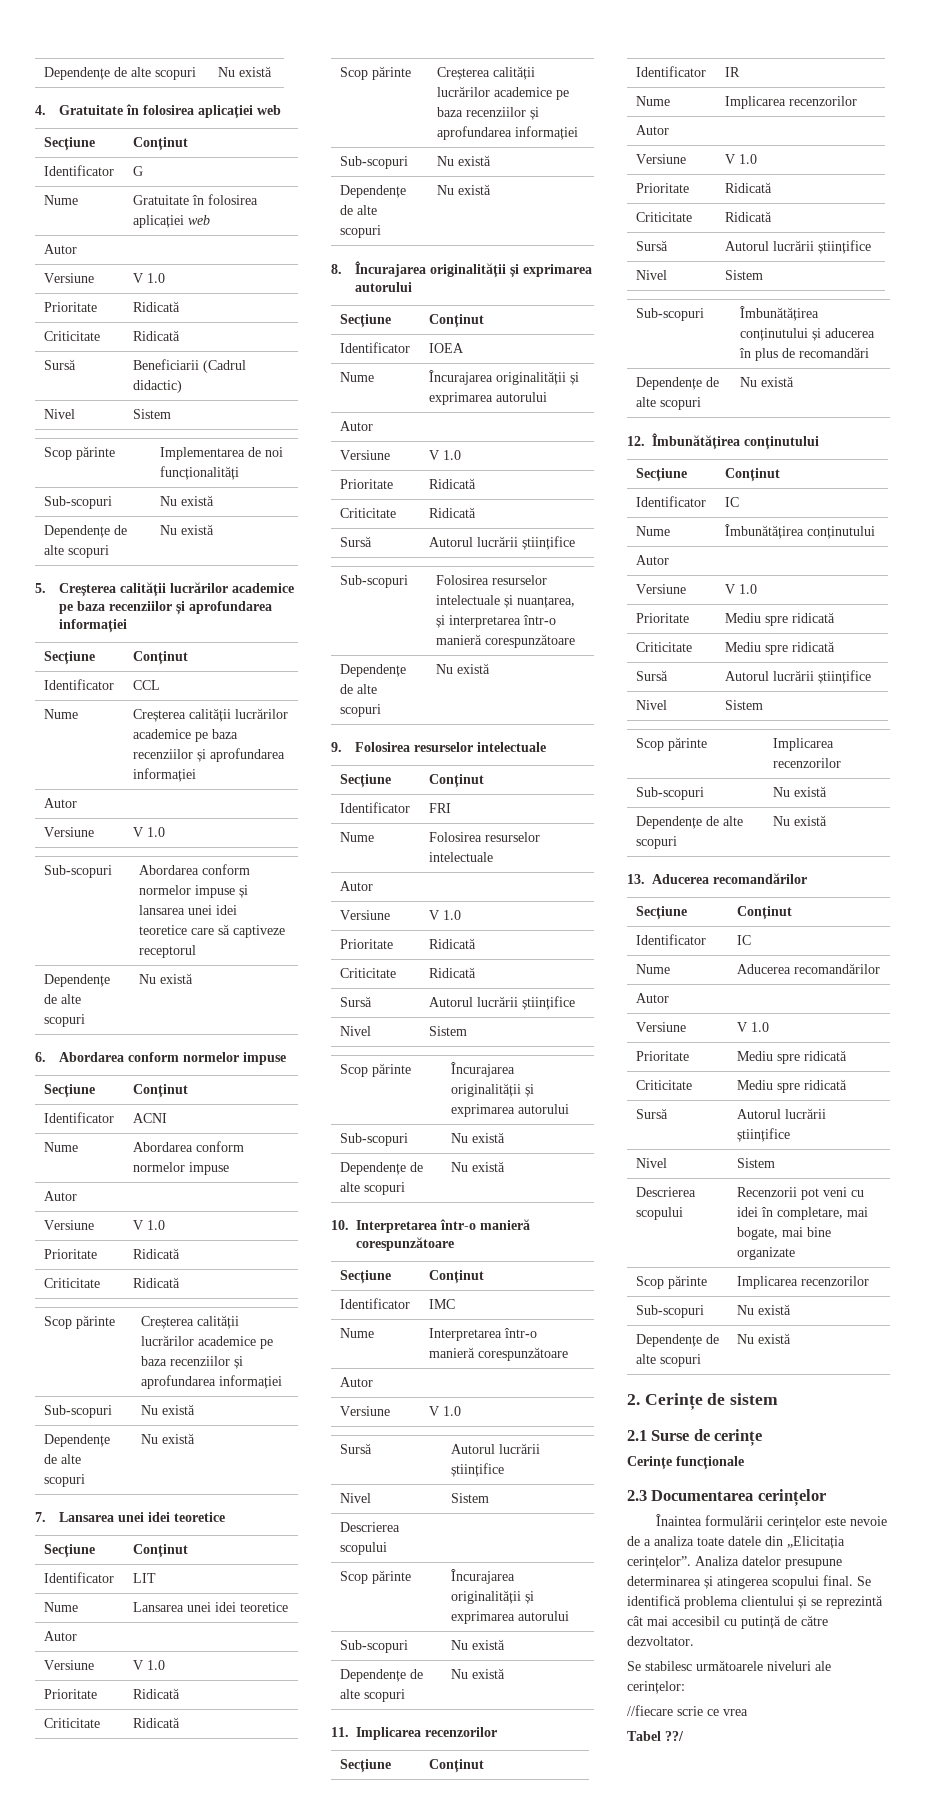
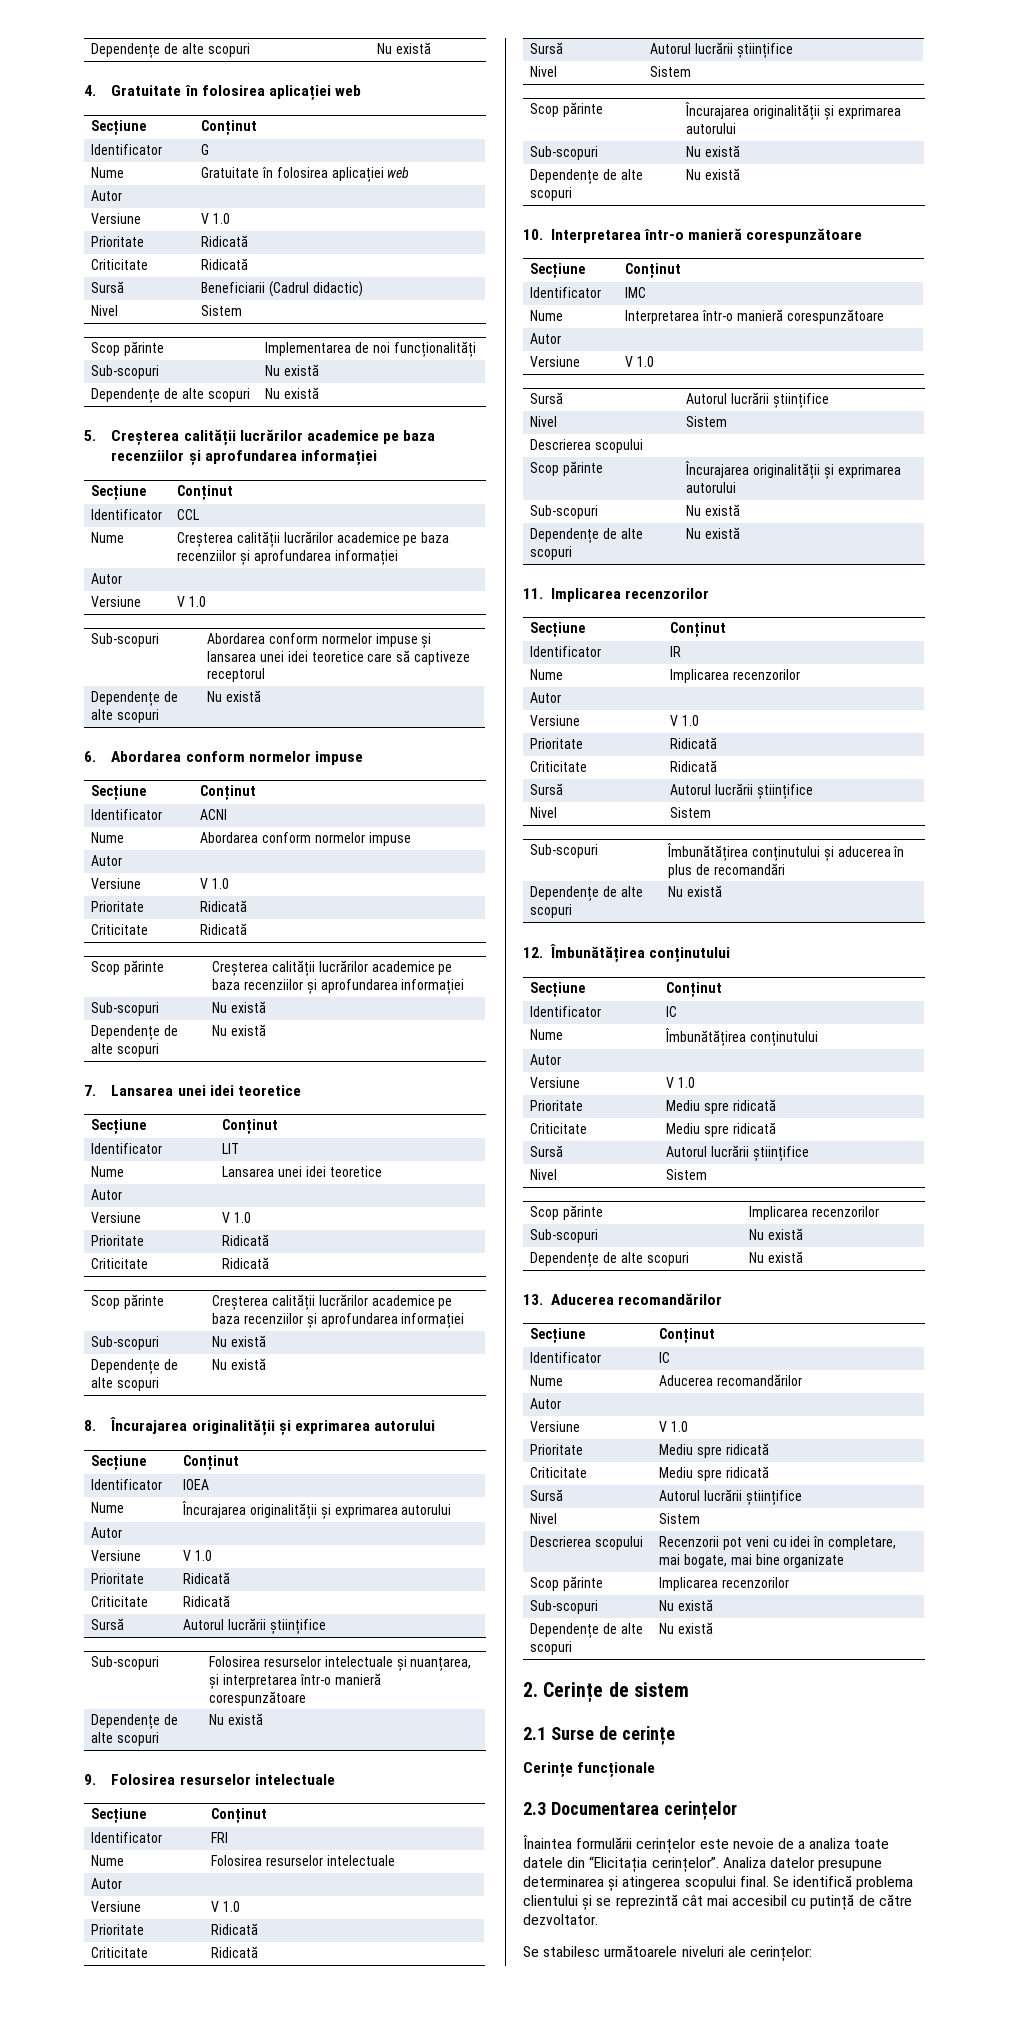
[787,1536,845,1549] „Elicitația -> [589,1856,648,1872] “Elicitația
[627,1705,748,1716] [627,1731,684,1741] // //fiecare scrie ce vrea // Tabel ??/ -> (812, 1953) none

